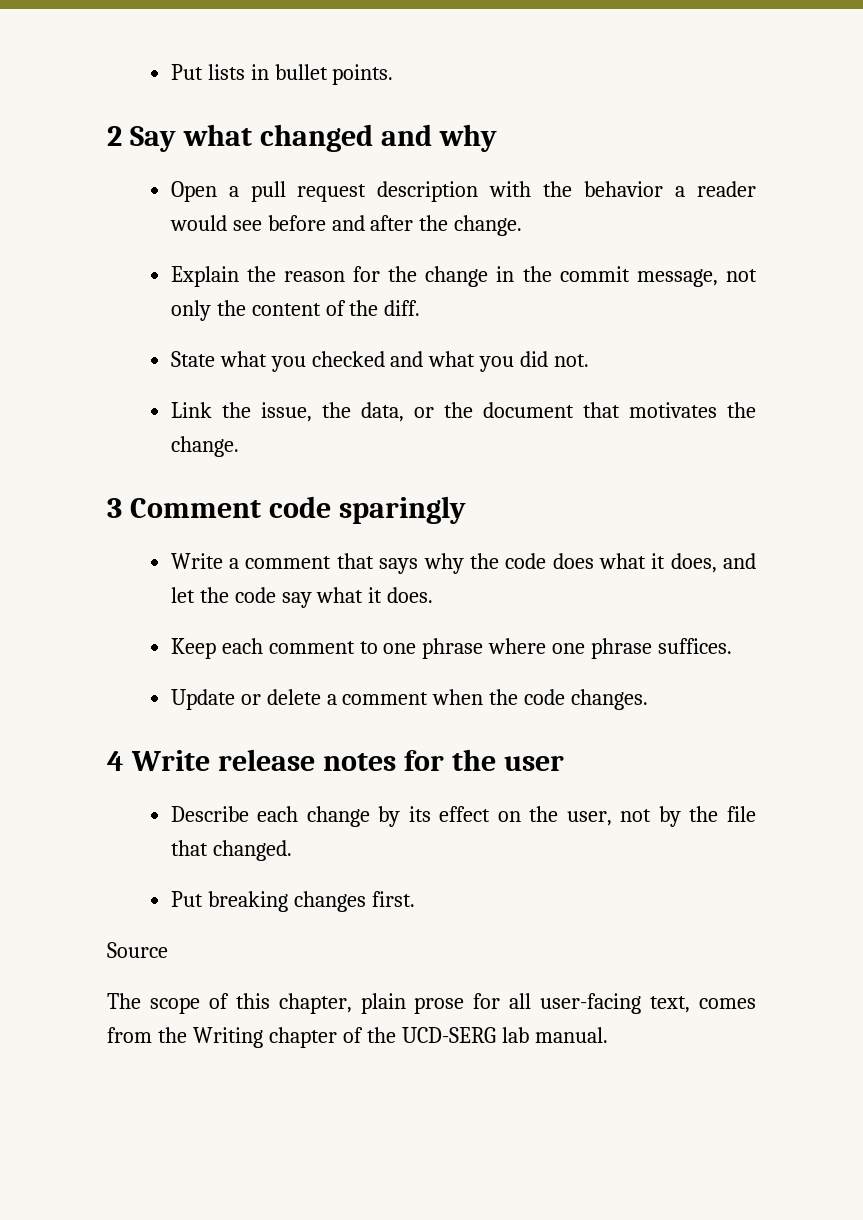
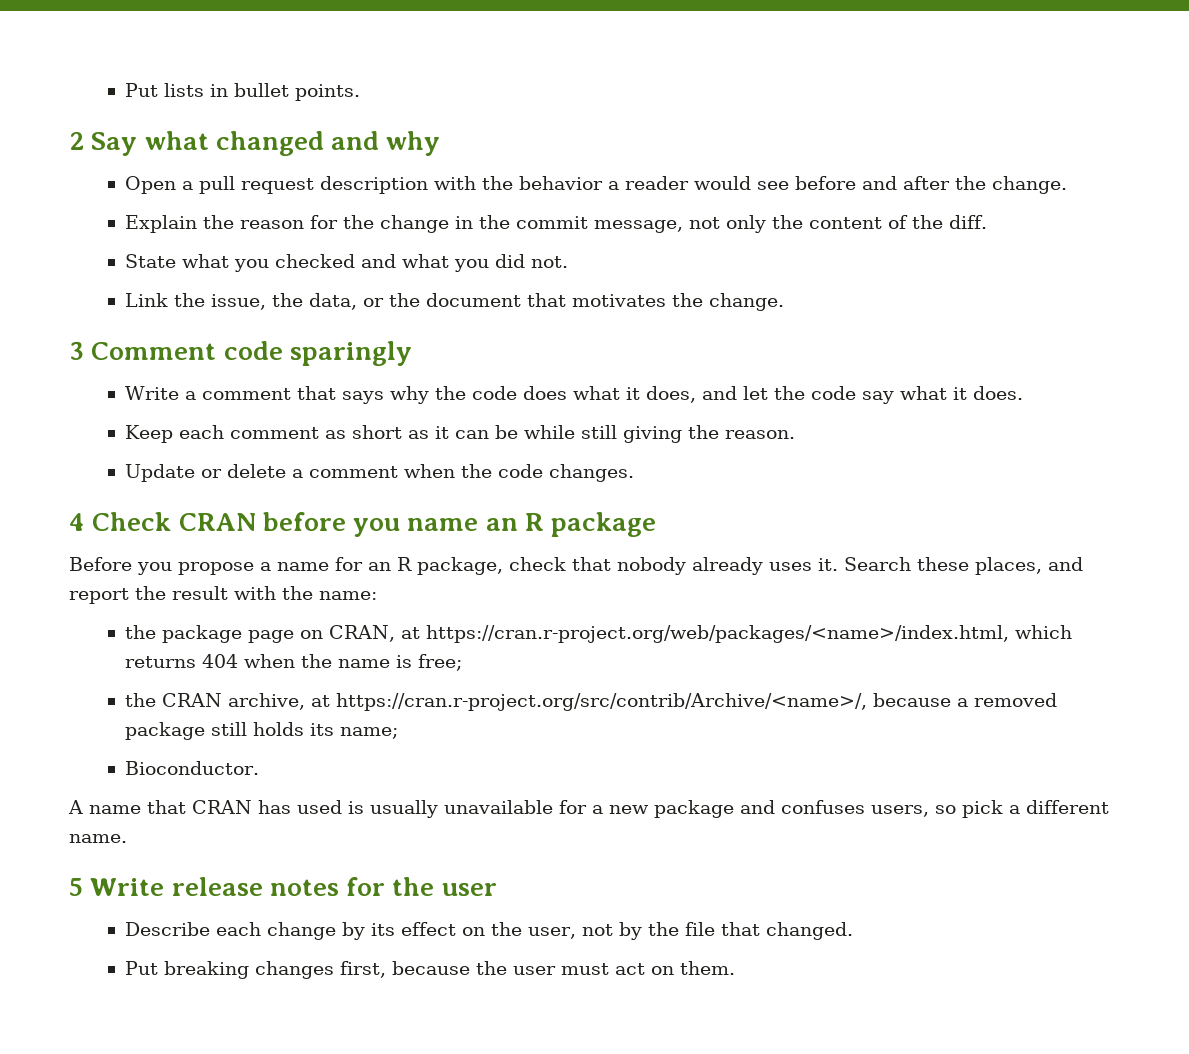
[359,638,733,659] to one phrase where one phrase suffices. -> [325,425,796,443] as short as it can be while still giving the reason.
(124, 761) none -> [92,512,657,537] [69,557,1083,575] [69,586,377,604] [125,625,1073,643] [125,654,463,671] [125,693,1058,711] [125,722,399,740] [125,761,260,775] [68,800,1109,818] [69,834,127,843] [69,878,83,896] Check CRAN before you name an R package // Before you propose a name for an R package, check that nobody already uses it. Search these places, and report the result with the name: // the package page on CRAN, at https://cran.r-project.org/web/packages/<name>/index.html, which returns 404 when the name is free; // the CRAN archive, at https://cran.r-project.org/src/contrib/Archive/<name>/, because a removed package still holds its name; // Bioconductor. // A name that CRAN has used is usually unavailable for a new package and confuses users, so pick a different name. // 5
[371,891,415,907] [107,942,168,958] [107,993,756,1014] [107,1027,608,1048] first. // Source // The scope of this chapter, plain prose for all user-facing text, comes from the Writing chapter of the UCD-SERG lab manual. -> [340,961,736,978] first, because the user must act on them.

